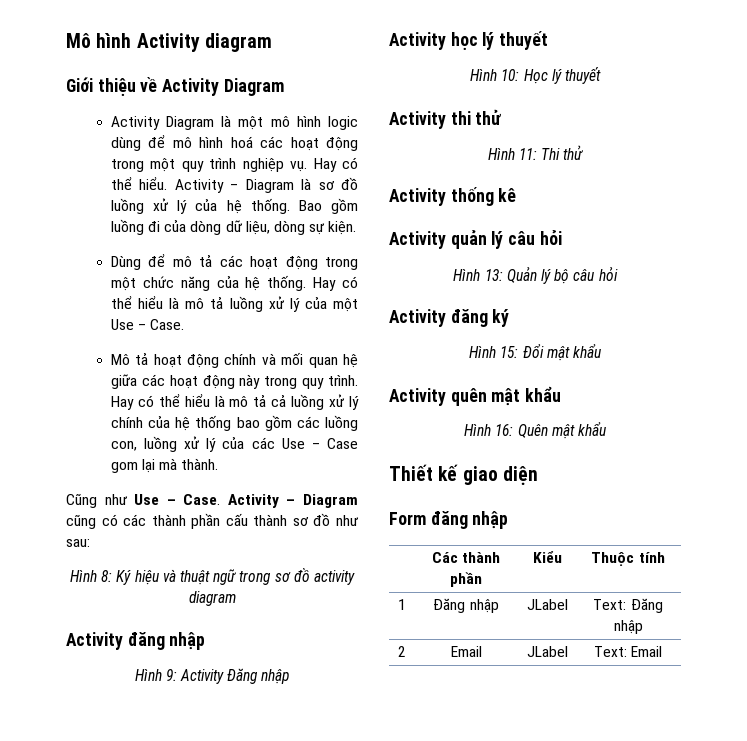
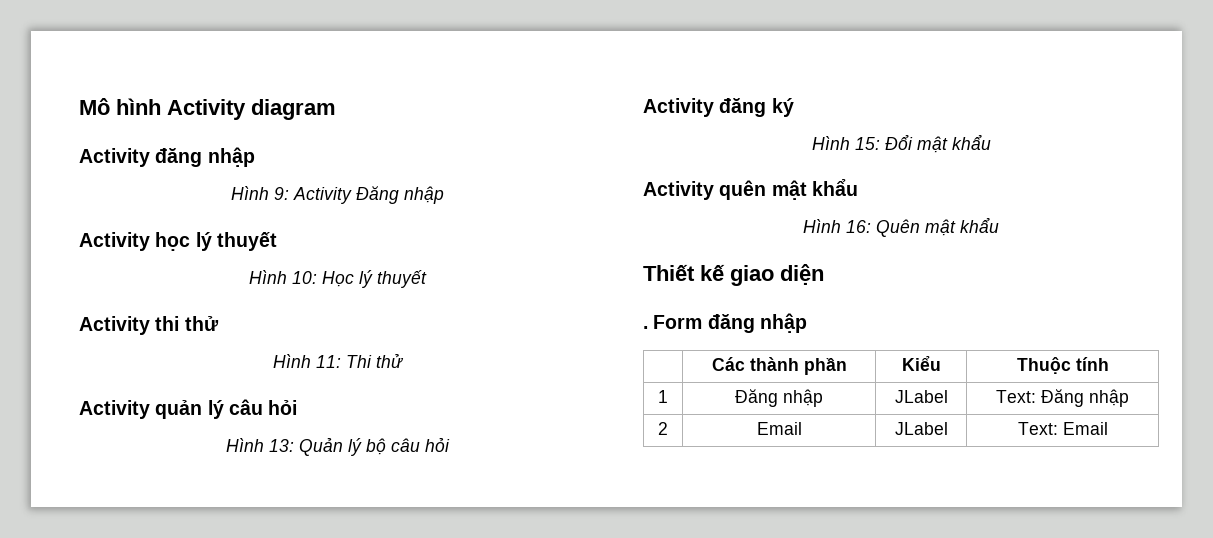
[66,77,284,96] [110,115,358,130] [110,135,358,151] [110,157,359,172] [110,177,359,193] [110,198,359,214] [110,219,357,235] [110,254,358,270] [110,275,358,291] [110,296,358,312] [110,319,185,330] [110,352,359,368] [110,374,358,389] [110,394,359,410] [110,415,359,431] [110,436,359,452] [110,458,219,473] [66,493,358,508] [66,513,359,529] [66,539,90,547] [70,568,355,585] [188,591,236,606] // Giới thiệu về Activity Diagram // Activity Diagram là một mô hình logic dùng để mô hình hoá các hoạt động trong một quy trình nghiệp vụ. Hay có thể hiểu. Activity – Diagram là sơ đồ luồng xử lý của hệ thống. Bao gồm luồng đi của dòng dữ liệu, dòng sự kiện. // Dùng để mô tả các hoạt động trong một chức năng của hệ thống. Hay có thể hiểu là mô tả luồng xử lý của một Use – Case. // Mô tả hoạt động chính và mối quan hệ giữa các hoạt động này trong quy trình. Hay có thể hiểu là mô tả cả luồng xử lý chính của hệ thống bao gồm các luồng con, luồng xử lý của các Use – Case gom lại mà thành. // Cũng như Use – Case. Activity – Diagram cũng có các thành phần cấu thành sơ đồ như sau: // Hình 8: Ký hiệu và thuật ngữ trong sơ đồ activity diagram -> (336, 109) none
[389,187,517,206] // Activity thống kê -> (404, 361) none
(538, 475) none -> [643,326,648,329] .

